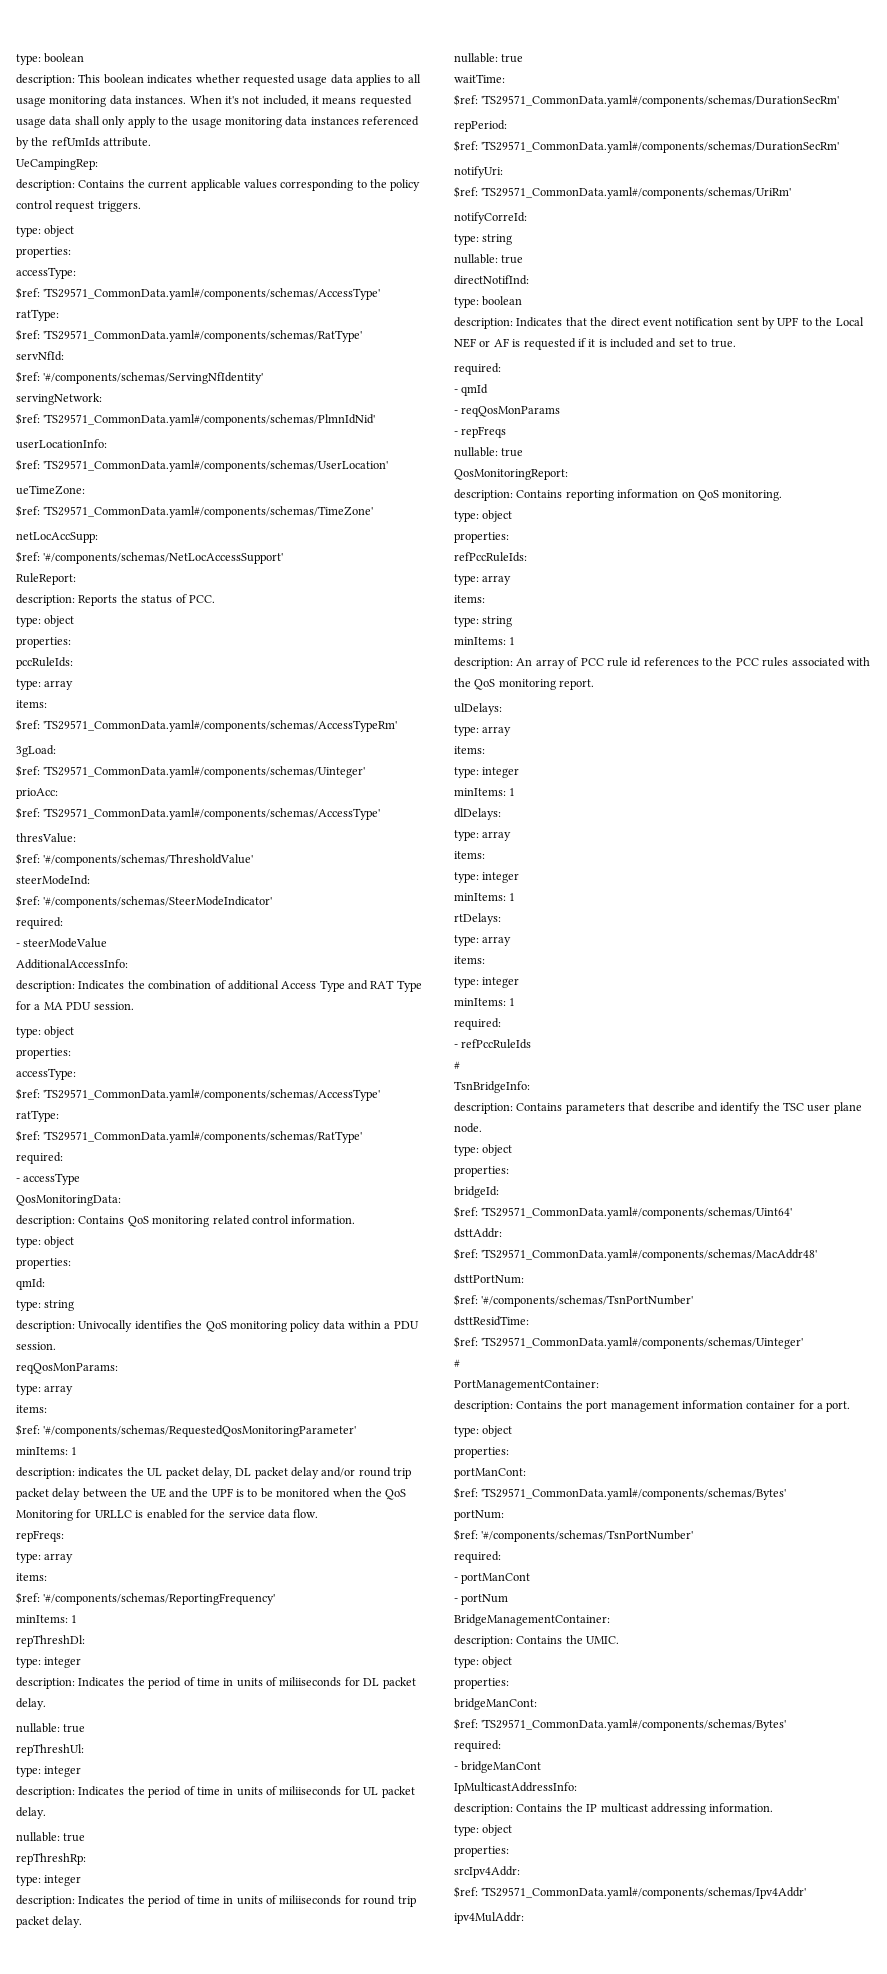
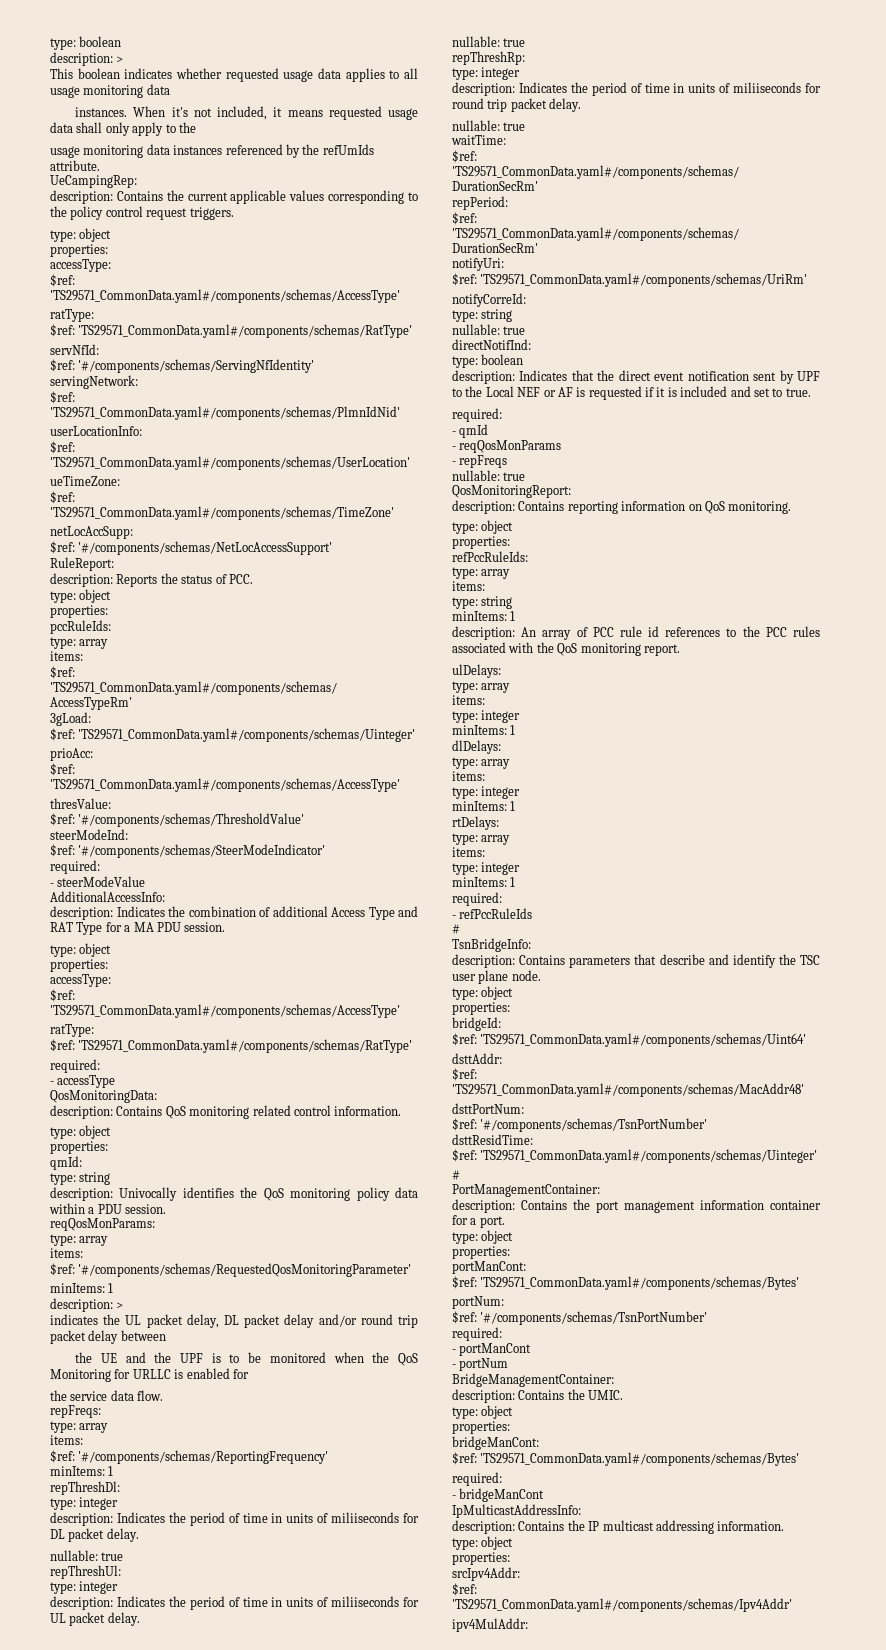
[16,53,85,65] [16,74,75,86] type: boolean // description: -> [50,36,122,50] [50,52,124,66] type: boolean // description: > //
(132, 100) none -> (170, 89) //
(189, 120) none -> (196, 127) //
(75, 1473) none -> [116,1302,124,1309] > //
(127, 1493) none -> (166, 1335) //
(205, 1513) none -> (249, 1374) //

